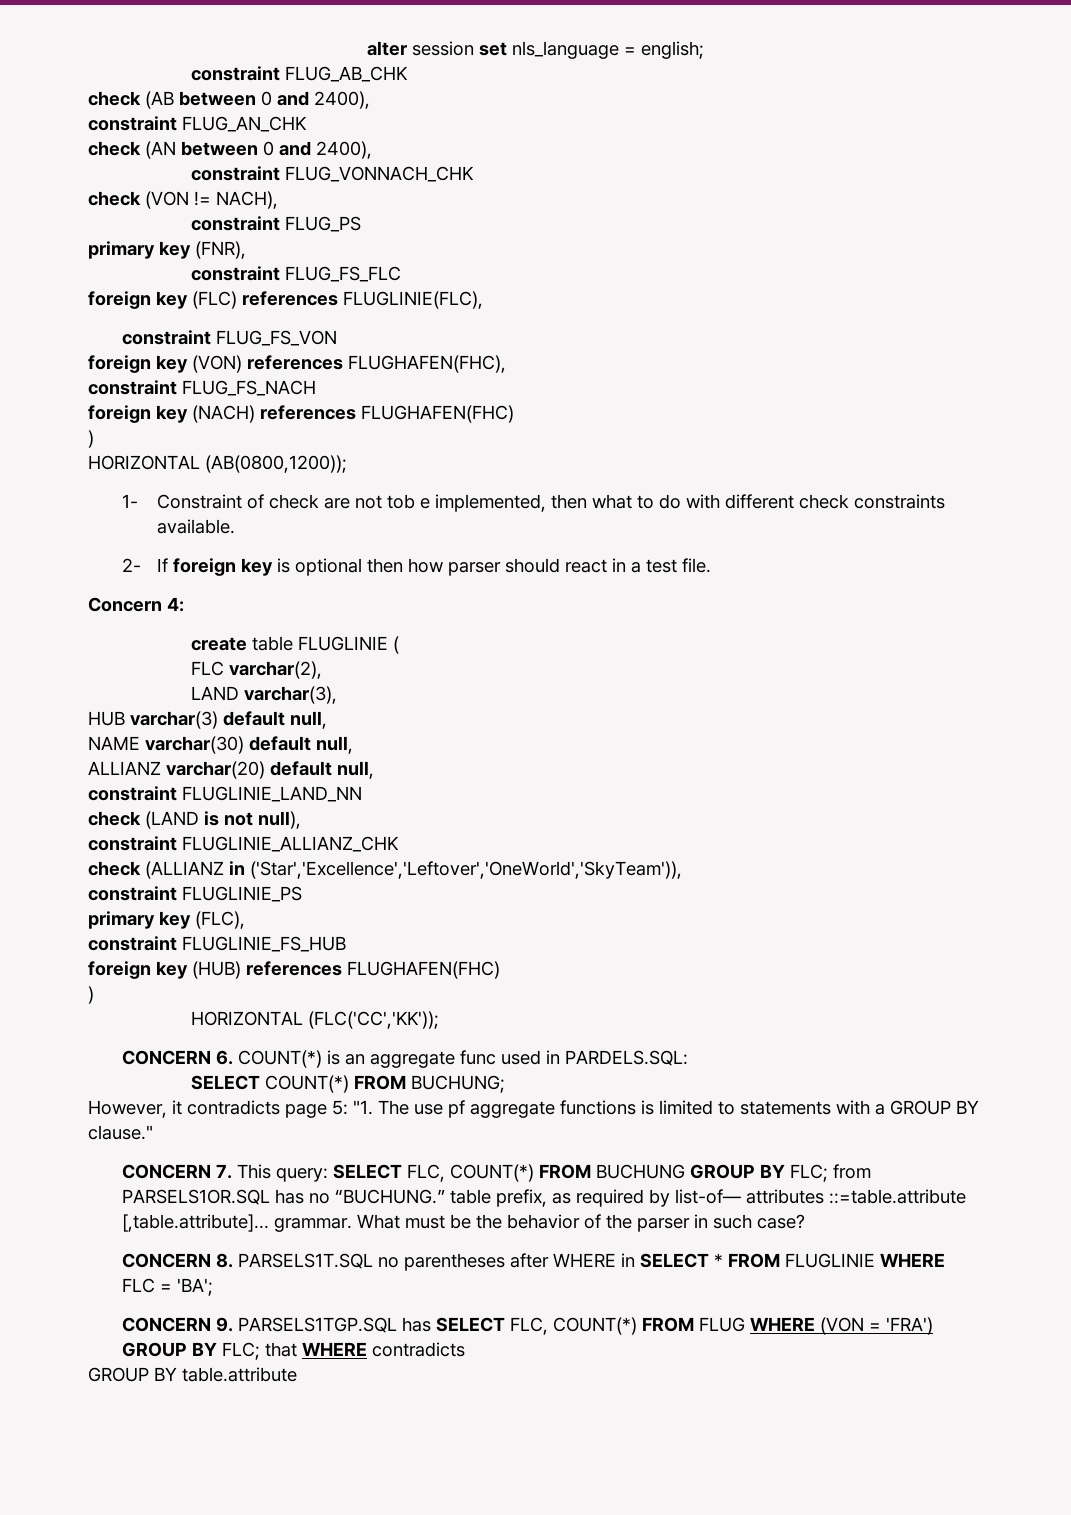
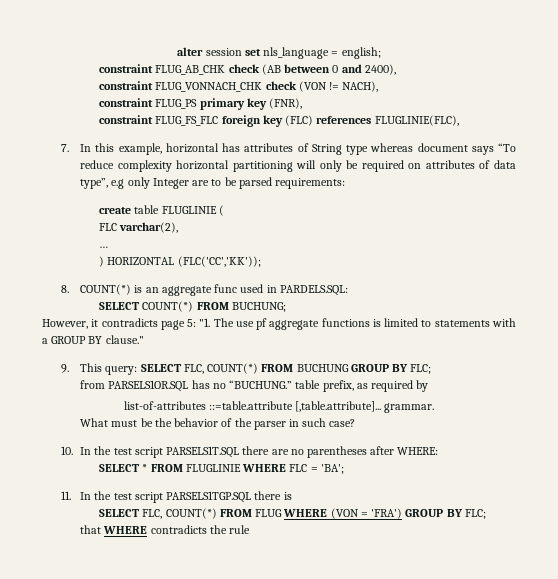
(408, 74) // -> (226, 70) none
[88,116,307,132] [88,141,372,159] // constraint FLUG_AN_CHK // check (AN between 0 and 2400), -> (396, 69) none
(474, 174) // -> (263, 87) none
(361, 224) // -> (198, 104) none
(401, 274) // -> (219, 121) none
[122,330,338,346] [88,355,506,373] [88,380,316,396] [88,405,514,423] [88,430,94,448] [88,455,347,473] [122,494,945,512] [156,519,235,534] [122,558,711,576] [88,597,184,612] constraint FLUG_FS_VON // foreign key (VON) references FLUGHAFEN(FHC), // constraint FLUG_FS_NACH // foreign key (NACH) references FLUGHAFEN(FHC) // ) // HORIZONTAL (AB(0800,1200)); // 1- Constraint of check are not tob e implemented, then what to do with different check constraints available. // 2- If foreign key is optional then how parser should react in a test file. // Concern 4: -> [61,143,516,155] [80,160,516,172] [80,177,346,189] 7. In this example, horizontal has attributes of String type whereas document says “To reduce complexity horizontal partitioning will only be required on attributes of data type”, e.g only Integer are to be parsed requirements:
[190,686,337,704] [88,711,327,729] [88,736,353,754] [88,761,374,779] [88,786,362,802] [88,811,301,829] [88,836,399,852] [88,861,682,879] [88,886,302,902] [88,911,245,929] [88,936,346,952] [88,961,500,979] [88,986,94,1004] LAND varchar(3), // HUB varchar(3) default null, // NAME varchar(30) default null, // ALLIANZ varchar(20) default null, // constraint FLUGLINIE_LAND_NN // check (LAND is not null), // constraint FLUGLINIE_ALLIANZ_CHK // check (ALLIANZ in ('Star','Excellence','Leftover','OneWorld','SkyTeam')), // constraint FLUGLINIE_PS // primary key (FLC), // constraint FLUGLINIE_FS_HUB // foreign key (HUB) references FLUGHAFEN(FHC) // ) // -> [99,246,109,248] [99,256,105,267] … // )
[122,1050,234,1065] CONCERN 6. -> [61,285,70,293] 8.
[122,1164,233,1179] CONCERN 7. -> [61,364,70,373] 9.
(829, 1173) none -> (432, 369) //
[675,1189,825,1204] list-of— attributes -> [123,401,206,410] // list-of-attributes
(353, 1225) none -> (435, 408) //
[122,1253,374,1269] CONCERN 8. PARSELS1T.SQL -> [61,446,289,458] 10. In the test script PARSELS1T.SQL there are
[553,1253,636,1267] WHERE in -> [397,447,439,455] WHERE: //
[122,1317,432,1333] CONCERN 9. PARSELS1TGP.SQL has -> [61,491,292,503] 11. In the test script PARSELS1TGP.SQL there is //
(261, 1351) none -> (486, 514) //
[88,1367,297,1382] // GROUP BY table.attribute -> [209,525,251,534] the rule

